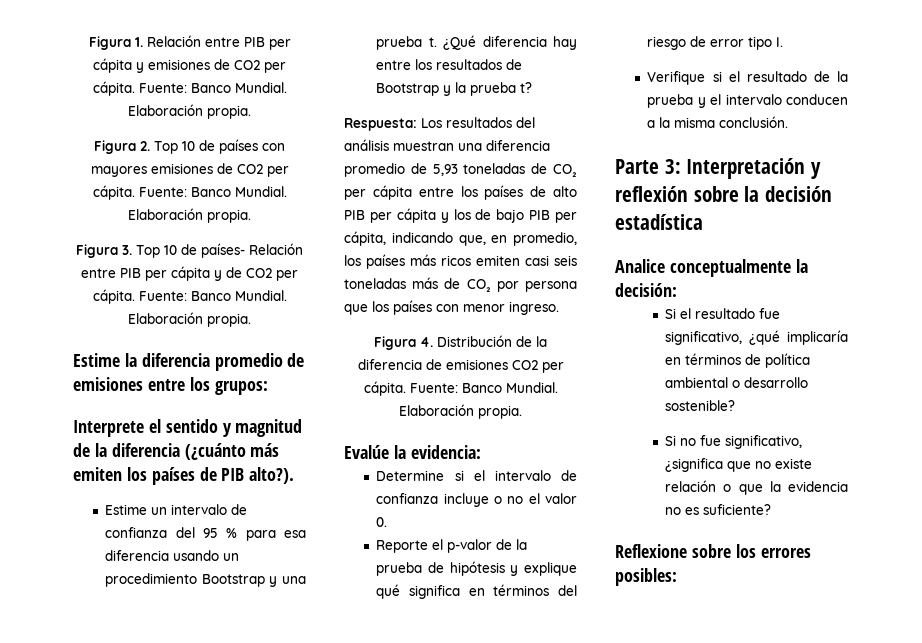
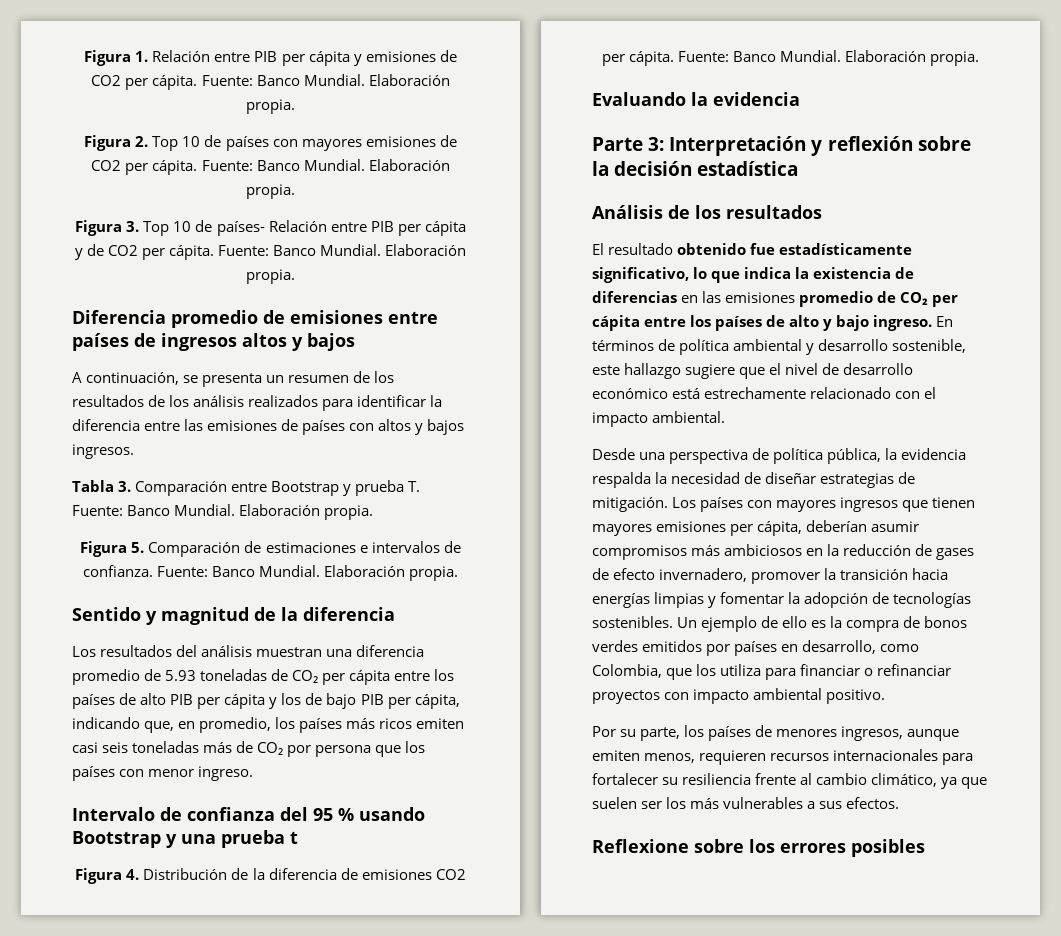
[73,353,210,367] Estime la diferencia -> [72,310,166,324] Diferencia
[189,377,268,395] [73,419,218,437] los grupos: // Interprete el sentido -> [72,333,355,351] [72,371,395,387] [72,395,443,411] [72,419,465,435] [72,444,134,459] [72,480,421,496] [72,504,374,520] [80,541,461,557] [82,565,459,581] [72,607,141,621] países de ingresos altos y bajos // A continuación, se presenta un resumen de los resultados de los análisis realizados para identificar la diferencia entre las emisiones de países con altos y bajos ingresos. // Tabla 3. Comparación entre Bootstrap y prueba T. Fuente: Banco Mundial. Elaboración propia. // Figura 5. Comparación de estimaciones e intervalos de confianza. Fuente: Banco Mundial. Elaboración propia. // Sentido
[184,443,280,460] [73,467,295,485] [105,504,248,515] [105,527,306,541] [105,550,240,561] [105,573,306,587] [376,35,577,50] [376,59,523,70] [376,82,533,96] [344,118,417,131] (¿cuánto más emiten los países de PIB alto?). // Estime un intervalo de confianza del 95 % para esa diferencia usando un procedimiento Bootstrap y una prueba t. ¿Qué diferencia hay entre los resultados de Bootstrap y la prueba t? // Respuesta: -> (395, 614) //
[432,164,458,176] 5,93 -> [165,670,197,681] 5.93
(559, 308) none -> [72,807,425,821] [72,830,298,848] // Intervalo de confianza del 95 % usando Bootstrap y una prueba t
[344,445,481,459] [376,470,577,481] [376,493,577,507] [376,517,388,527] [376,539,528,553] [376,561,577,576] [376,584,577,599] [647,36,784,50] [647,71,848,85] [647,94,848,108] [647,116,789,128] Evalúe la evidencia: // Determine si el intervalo de confianza incluye o no el valor 0. // Reporte el p-valor de la prueba de hipótesis y explique qué significa en términos del riesgo de error tipo I. // Verifique si el resultado de la prueba y el intervalo conducen a la misma conclusión. -> [592,92,800,106] Evaluando la evidencia
[615,259,808,277] [615,283,677,297] [664,308,780,319] [664,330,848,345] [664,353,810,368] [664,377,808,388] [664,400,735,411] [664,435,802,449] [664,458,812,472] [664,480,848,495] [664,504,771,515] Analice conceptualmente la decisión: // Si el resultado fue significativo, ¿qué implicaría en términos de política ambiental o desarrollo sostenible? // Si no fue significativo, ¿significa que no existe relación o que la evidencia no es suficiente? -> [592,205,822,219] [592,243,913,255] [592,267,915,283] [592,291,959,307] [592,315,954,331] [592,339,967,355] [592,363,914,379] [592,387,937,399] [592,411,726,427] [592,448,967,464] [592,472,916,488] [592,497,976,512] [592,520,920,536] [592,544,975,560] [592,568,949,584] [592,592,972,608] [592,616,968,632] [592,640,920,656] [592,664,952,680] [592,688,886,704] [592,725,960,741] [592,749,974,765] [592,773,988,789] [592,797,900,809] Análisis de los resultados // El resultado obtenido fue estadísticamente significativo, lo que indica la existencia de diferencias en las emisiones promedio de CO₂ per cápita entre los países de alto y bajo ingreso. En términos de política ambiental y desarrollo sostenible, este hallazgo sugiere que el nivel de desarrollo económico está estrechamente relacionado con el impacto ambiental. // Desde una perspectiva de política pública, la evidencia respalda la necesidad de diseñar estrategias de mitigación. Los países con mayores ingresos que tienen mayores emisiones per cápita, deberían asumir compromisos más ambiciosos en la reducción de gases de efecto invernadero, promover la transición hacia energías limpias y fomentar la adopción de tecnologías sostenibles. Un ejemplo de ello es la compra de bonos verdes emitidos por países en desarrollo, como Colombia, que los utiliza para financiar o refinanciar proyectos con impacto ambiental positivo. // Por su parte, los países de menores ingresos, aunque emiten menos, requieren recursos internacionales para fortalecer su resiliencia frente al cambio climático, ya que suelen ser los más vulnerables a sus efectos.
[615,568,677,586] posibles: -> [851,839,925,857] posibles

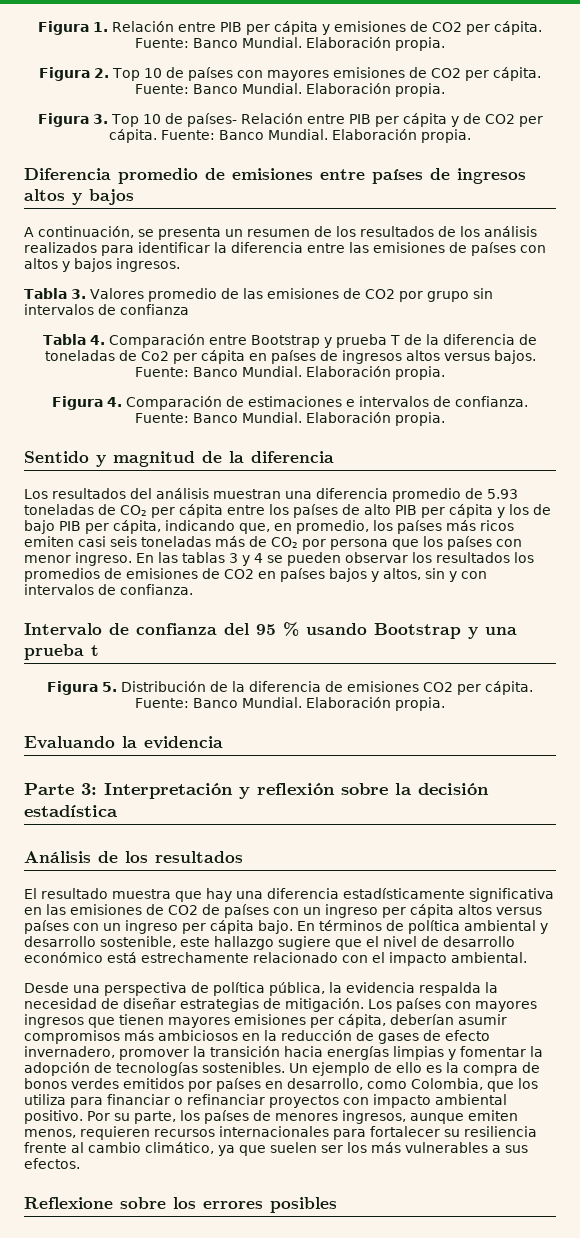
(132, 486) none -> [89,288,493,302] [24,304,189,315] [43,334,105,345] Valores promedio de las emisiones de CO2 por grupo sin intervalos de confianza // Tabla 4.
[408,481,421,492] [72,504,374,520] [80,541,145,557] T. Fuente: Banco Mundial. Elaboración propia. // Figura 5. -> [389,334,537,345] [44,350,536,364] [135,366,445,380] [52,396,122,410] T de la diferencia de toneladas de Co2 per cápita en países de ingresos altos versus bajos. Fuente: Banco Mundial. Elaboración propia. // Figura 4.
(254, 773) none -> [136,552,534,566] [24,568,487,582] [24,584,193,595] En las tablas 3 y 4 se pueden observar los resultados los promedios de emisiones de CO2 en países bajos y altos, sin y con intervalos de confianza.
[126,869,140,880] 4. -> [102,682,117,692] 5.
[677,243,913,255] [592,267,915,283] [592,291,677,303] obtenido fue estadísticamente significativo, lo que indica la existencia de diferencias -> [112,888,554,902] muestra que hay una diferencia estadísticamente significativa
[799,291,959,307] [592,315,933,331] promedio de CO₂ per cápita entre los países de alto y bajo ingreso. -> [146,904,542,918] [24,920,293,934] de CO2 de países con un ingreso per cápita altos versus países con un ingreso per cápita bajo.
(886, 696) // -> (83, 1117) none

